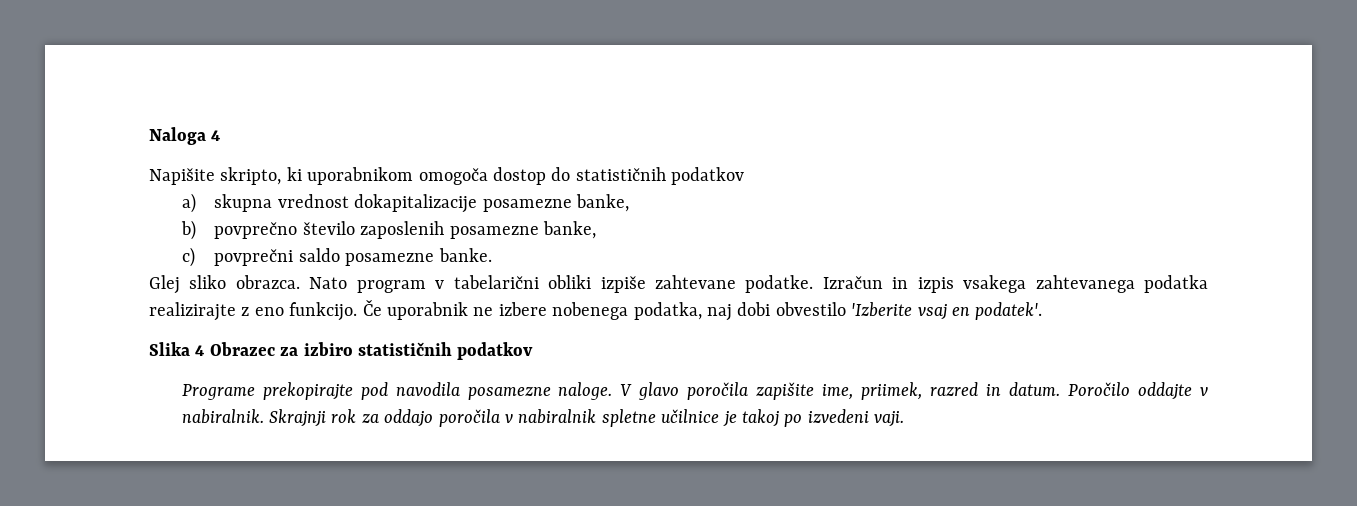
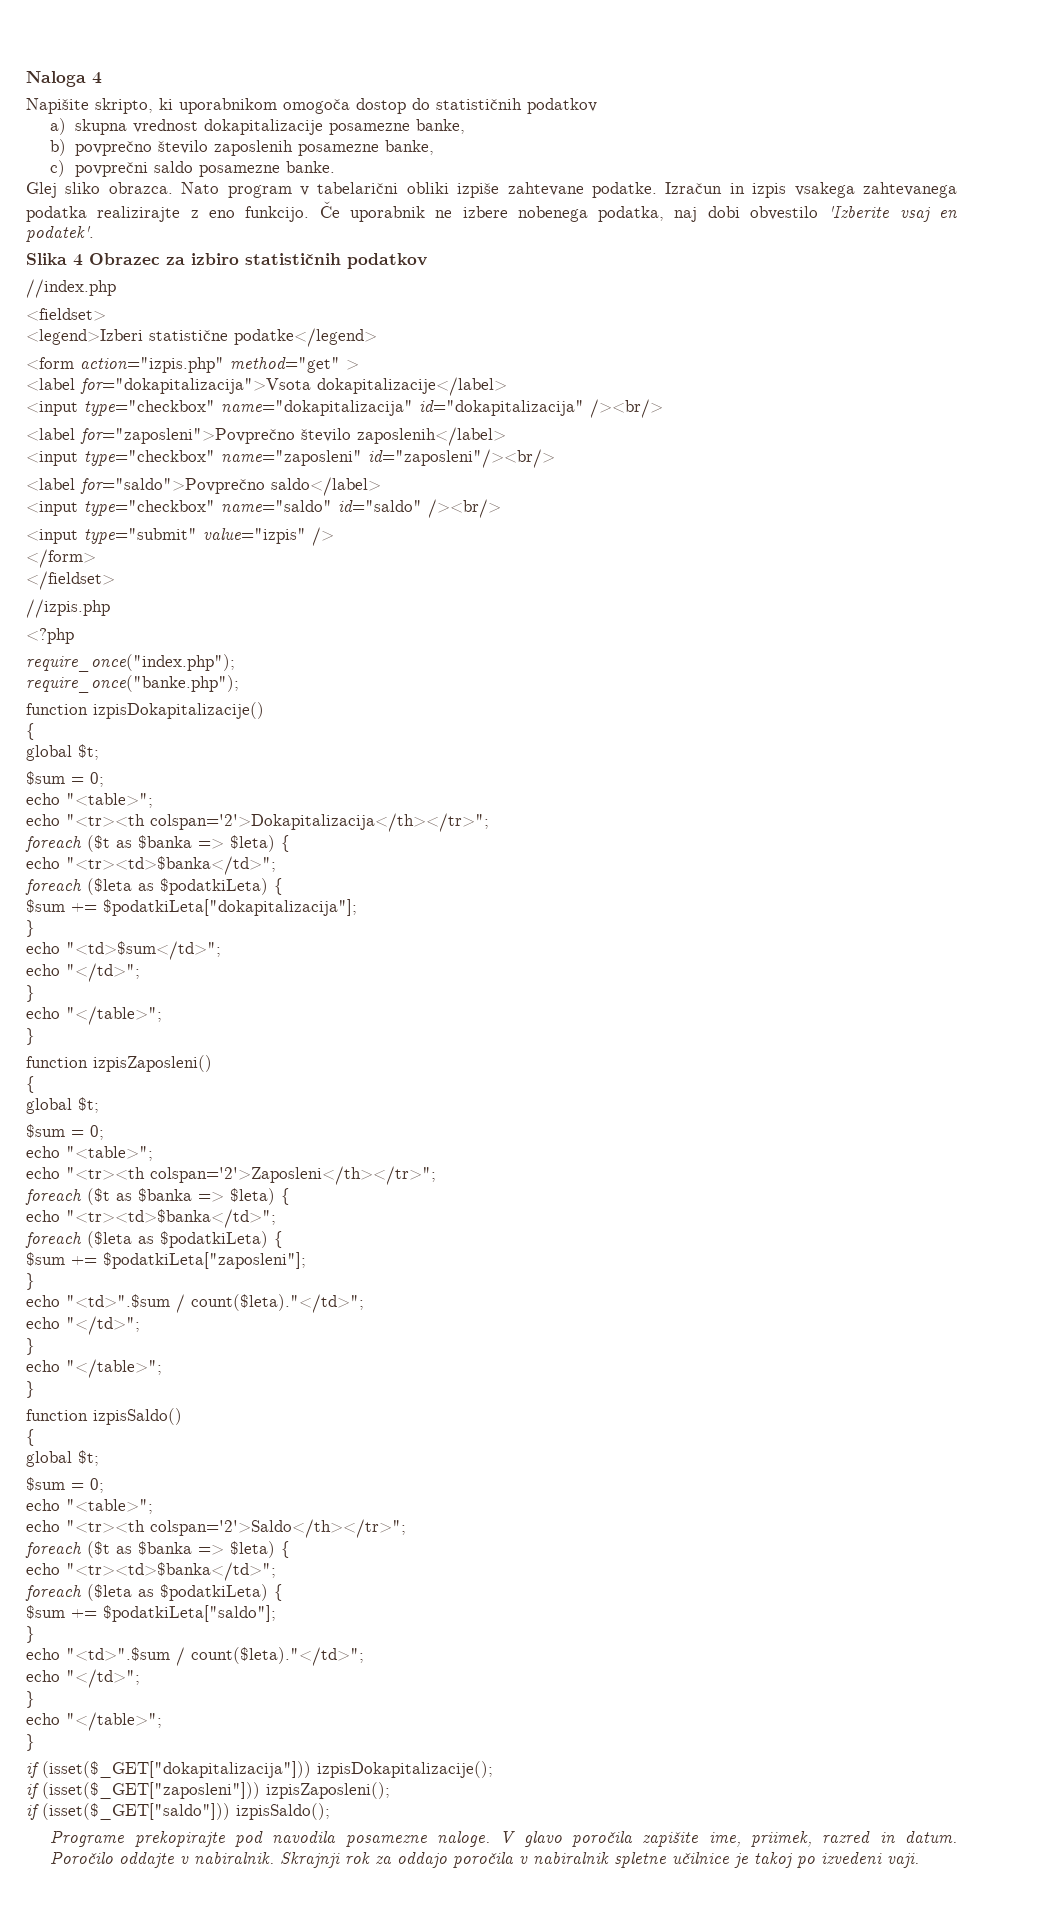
(534, 351) none -> [26,279,116,298] [26,308,106,321] [26,328,377,347] [26,357,359,373] [26,377,507,396] [26,399,663,418] [26,427,506,446] [26,449,555,468] [26,477,381,496] [26,499,501,518] [26,527,334,546] [26,549,96,568] [26,571,115,590] [26,599,110,618] [26,628,74,644] [26,654,235,672] [26,675,239,693] [26,702,264,719] [26,723,35,740] [26,744,99,761] [26,771,104,787] [26,793,153,808] [26,813,489,832] [25,835,290,852] [26,856,276,875] [25,878,283,895] [26,899,357,916] [26,920,35,937] [26,941,221,960] [26,963,140,982] [26,985,35,1002] [26,1006,162,1025] [26,1028,35,1045] [26,1055,212,1072] [26,1076,35,1093] [26,1097,99,1114] [26,1124,104,1140] [26,1146,153,1161] [26,1166,436,1185] [25,1188,290,1205] [26,1209,276,1228] [25,1231,283,1248] [26,1252,306,1269] [26,1273,35,1290] [26,1294,364,1313] [26,1316,140,1335] [26,1338,35,1355] [26,1359,162,1378] [26,1381,35,1398] [26,1408,182,1425] [26,1429,35,1446] [26,1450,99,1467] [26,1477,104,1493] [26,1499,153,1514] [26,1519,406,1538] [25,1541,290,1558] [26,1562,276,1581] [25,1584,283,1601] [26,1605,276,1622] [26,1626,35,1643] [26,1647,364,1666] [26,1669,140,1688] [26,1691,35,1708] [26,1712,162,1731] [26,1734,35,1751] [26,1761,493,1778] [26,1782,390,1799] [26,1803,330,1820] // //index.php // <fieldset> // <legend>Izberi statistične podatke</legend> // <form action="izpis.php" method="get" > // <label for="dokapitalizacija">Vsota dokapitalizacije</label> // <input type="checkbox" name="dokapitalizacija" id="dokapitalizacija" /><br/> // <label for="zaposleni">Povprečno število zaposlenih</label> // <input type="checkbox" name="zaposleni" id="zaposleni"/><br/> // <label for="saldo">Povprečno saldo</label> // <input type="checkbox" name="saldo" id="saldo" /><br/> // <input type="submit" value="izpis" /> // </form> // </fieldset> // //izpis.php // <?php // require_once("index.php"); // require_once("banke.php"); // function izpisDokapitalizacije() // { // global $t; // $sum = 0; // echo "<table>"; // echo "<tr><th colspan='2'>Dokapitalizacija</th></tr>"; // foreach ($t as $banka => $leta) { // echo "<tr><td>$banka</td>"; // foreach ($leta as $podatkiLeta) { // $sum += $podatkiLeta["dokapitalizacija"]; // } // echo "<td>$sum</td>"; // echo "</td>"; // } // echo "</table>"; // } // function izpisZaposleni() // { // global $t; // $sum = 0; // echo "<table>"; // echo "<tr><th colspan='2'>Zaposleni</th></tr>"; // foreach ($t as $banka => $leta) { // echo "<tr><td>$banka</td>"; // foreach ($leta as $podatkiLeta) { // $sum += $podatkiLeta["zaposleni"]; // } // echo "<td>".$sum / count($leta)."</td>"; // echo "</td>"; // } // echo "</table>"; // } // function izpisSaldo() // { // global $t; // $sum = 0; // echo "<table>"; // echo "<tr><th colspan='2'>Saldo</th></tr>"; // foreach ($t as $banka => $leta) { // echo "<tr><td>$banka</td>"; // foreach ($leta as $podatkiLeta) { // $sum += $podatkiLeta["saldo"]; // } // echo "<td>".$sum / count($leta)."</td>"; // echo "</td>"; // } // echo "</table>"; // } // if (isset($_GET["dokapitalizacija"])) izpisDokapitalizacije(); // if (isset($_GET["zaposleni"])) izpisZaposleni(); // if (isset($_GET["saldo"])) izpisSaldo();

